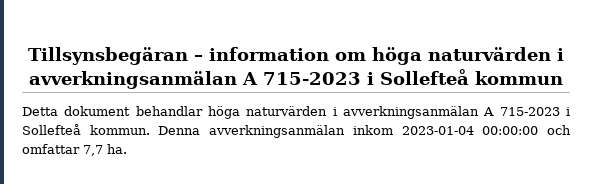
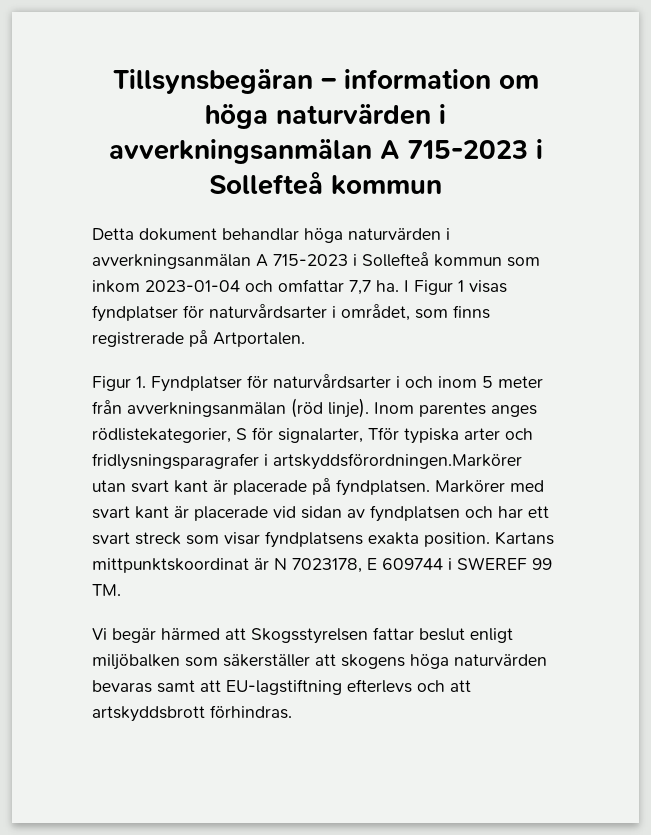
[89,125,346,138] kommun. Denna avverkningsanmälan -> [434,254,540,267] kommun som
[482,126,539,135] 00:00:00 -> (240, 286) none
(127, 149) none -> [404,280,507,295] [92,304,490,322] [92,330,305,347] [92,374,543,392] [92,398,537,418] [92,427,533,444] [92,453,522,470] [92,478,544,496] [92,505,549,522] [92,531,554,548] [92,557,552,573] [92,584,121,596] [92,627,513,644] [92,654,547,670] [92,679,471,695] [92,705,292,722] I Figur 1 visas fyndplatser för naturvårdsarter i området, som finns registrerade på Artportalen. // Figur 1. Fyndplatser för naturvårdsarter i och inom 5 meter från avverkningsanmälan (röd linje). Inom parentes anges rödlistekategorier, S för signalarter, Tför typiska arter och fridlysningsparagrafer i artskyddsförordningen.Markörer utan svart kant är placerade på fyndplatsen. Markörer med svart kant är placerade vid sidan av fyndplatsen och har ett svart streck som visar fyndplatsens exakta position. Kartans mittpunktskoordinat är N 7023178, E 609744 i SWEREF 99 TM. // Vi begär härmed att Skogsstyrelsen fattar beslut enligt miljöbalken som säkerställer att skogens höga naturvärden bevaras samt att EU-lagstiftning efterlevs och att artskyddsbrott förhindras.

